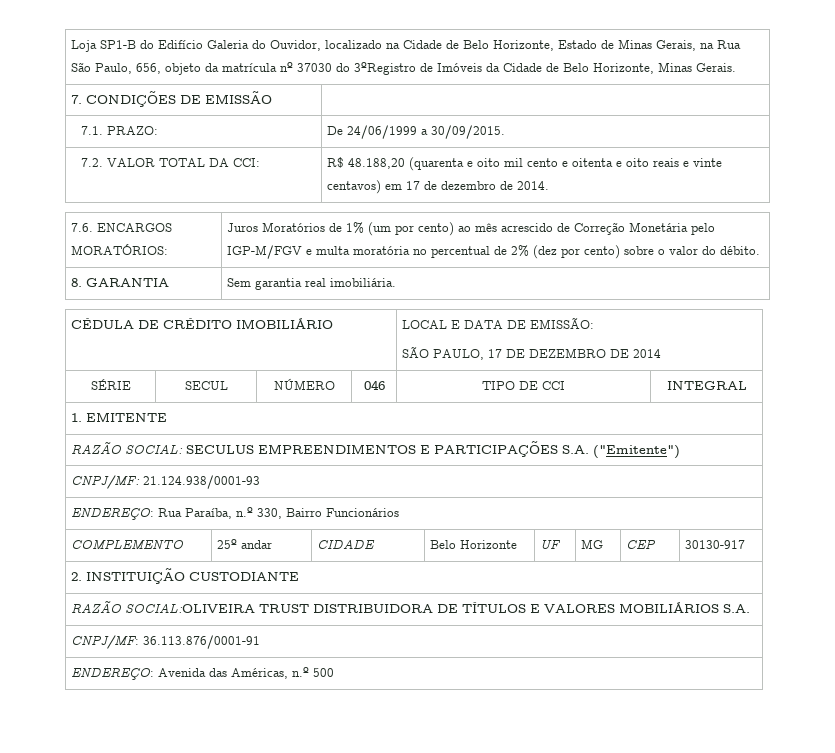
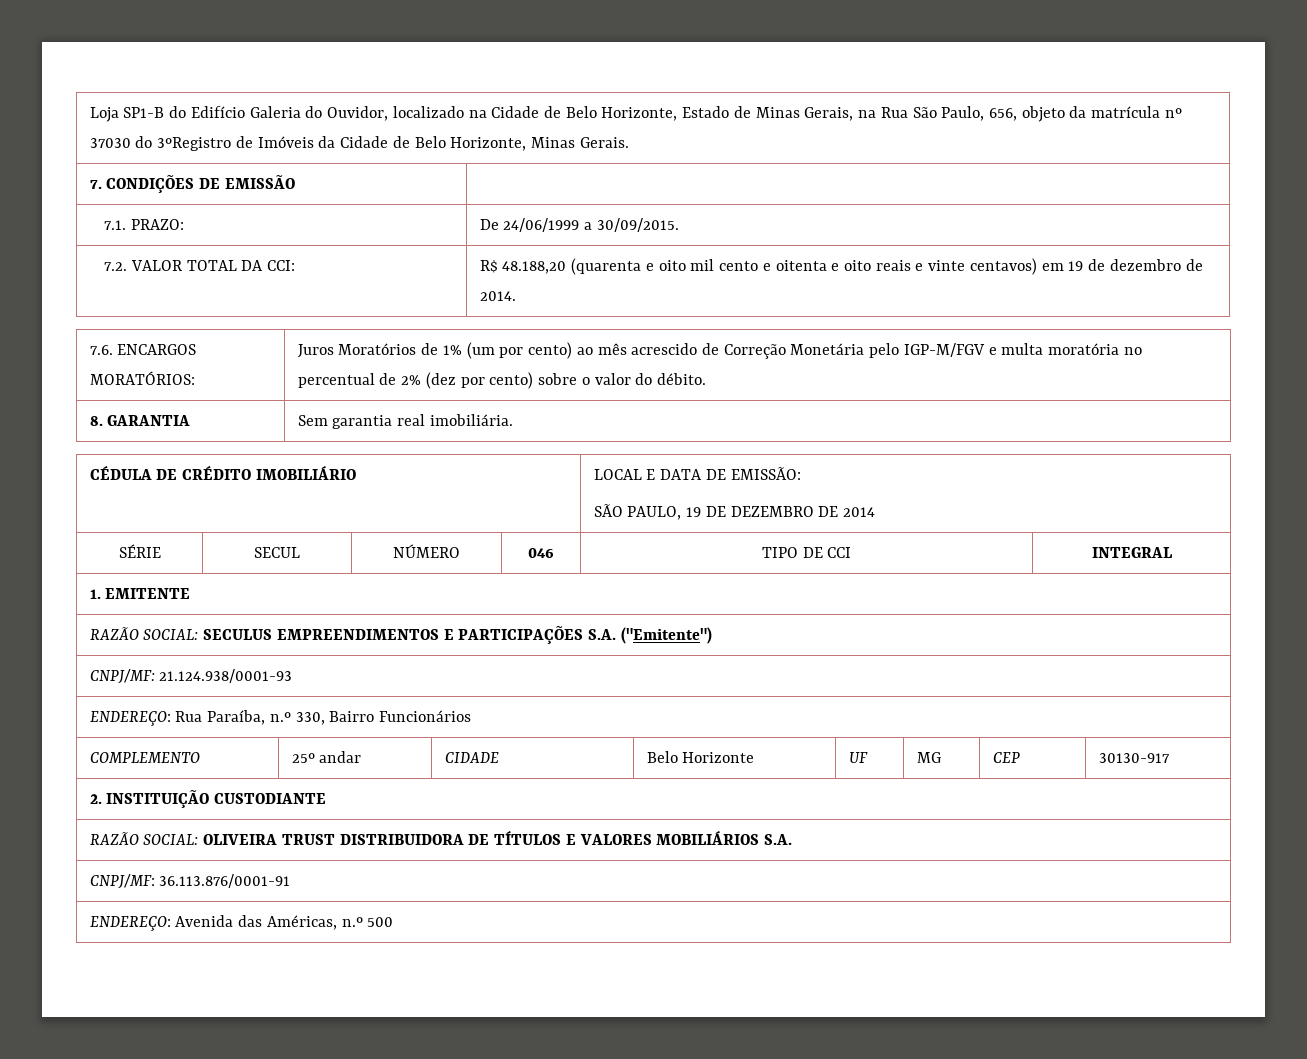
[406,181,421,190] 17 -> [1068,261,1084,271] 19
[488,349,503,358] 17 -> [686,507,702,517] 19
[125,603,256,613] SOCIAL:OLIVEIRA -> [143,834,278,845] SOCIAL: OLIVEIRA

